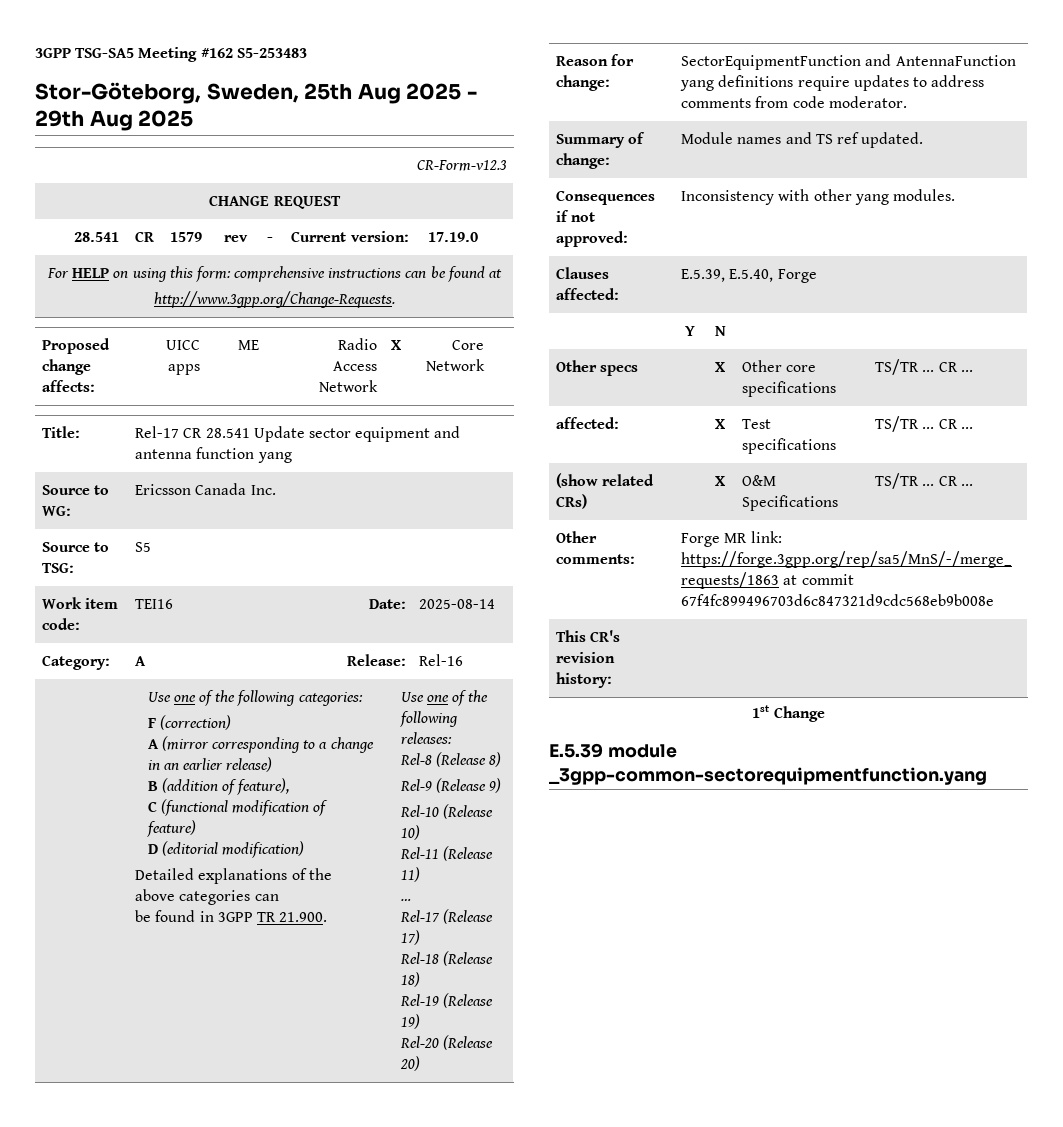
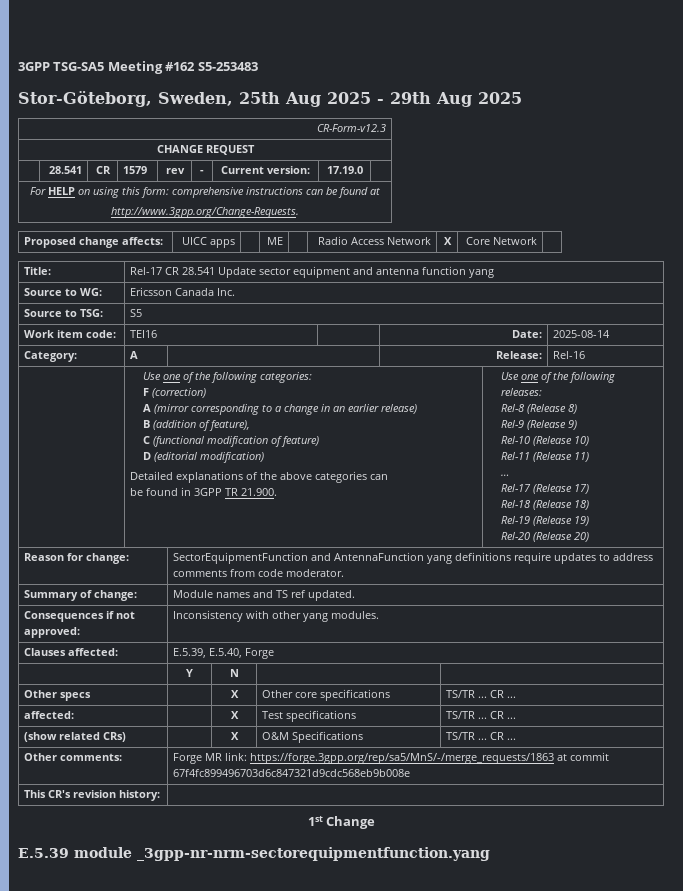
[549,767,987,785] _3gpp-common-sectorequipmentfunction.yang -> [137,847,490,861] _3gpp-nr-nrm-sectorequipmentfunction.yang

